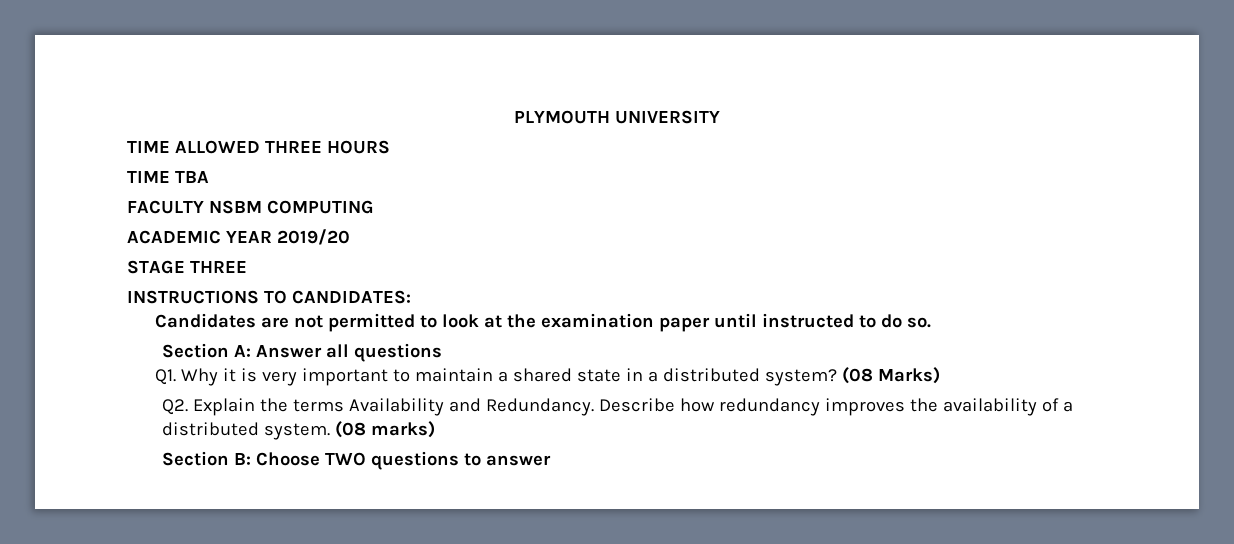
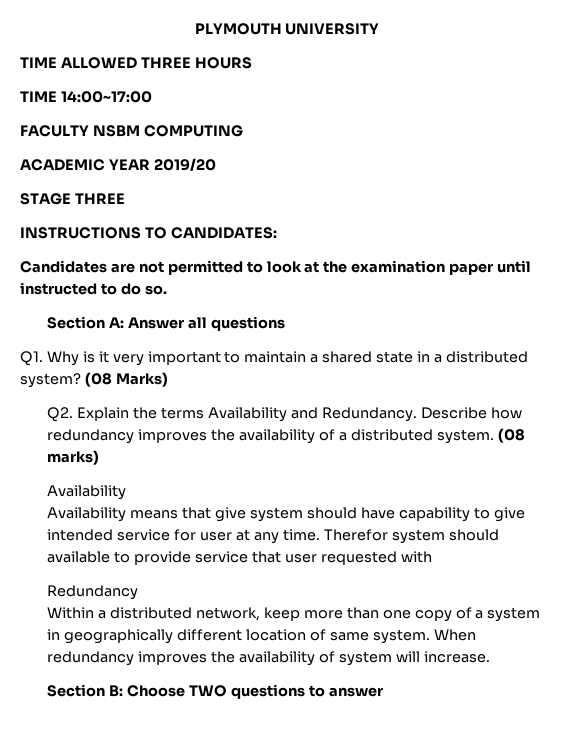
[174,171,209,183] TBA -> [60,91,152,103] 14:00~17:00
[222,368,257,382] it is -> [82,351,109,363] is it
(436, 429) none -> [47,485,127,500] [47,507,525,522] [47,529,499,544] [47,551,432,565] [47,585,139,600] [47,607,541,622] [47,629,476,644] [47,651,490,666] // Availability // Availability means that give system should have capability to give intended service for user at any time. Therefor system should available to provide service that user requested with // Redundancy // Within a distributed network, keep more than one copy of a system in geographically different location of same system. When redundancy improves the availability of system will increase.

